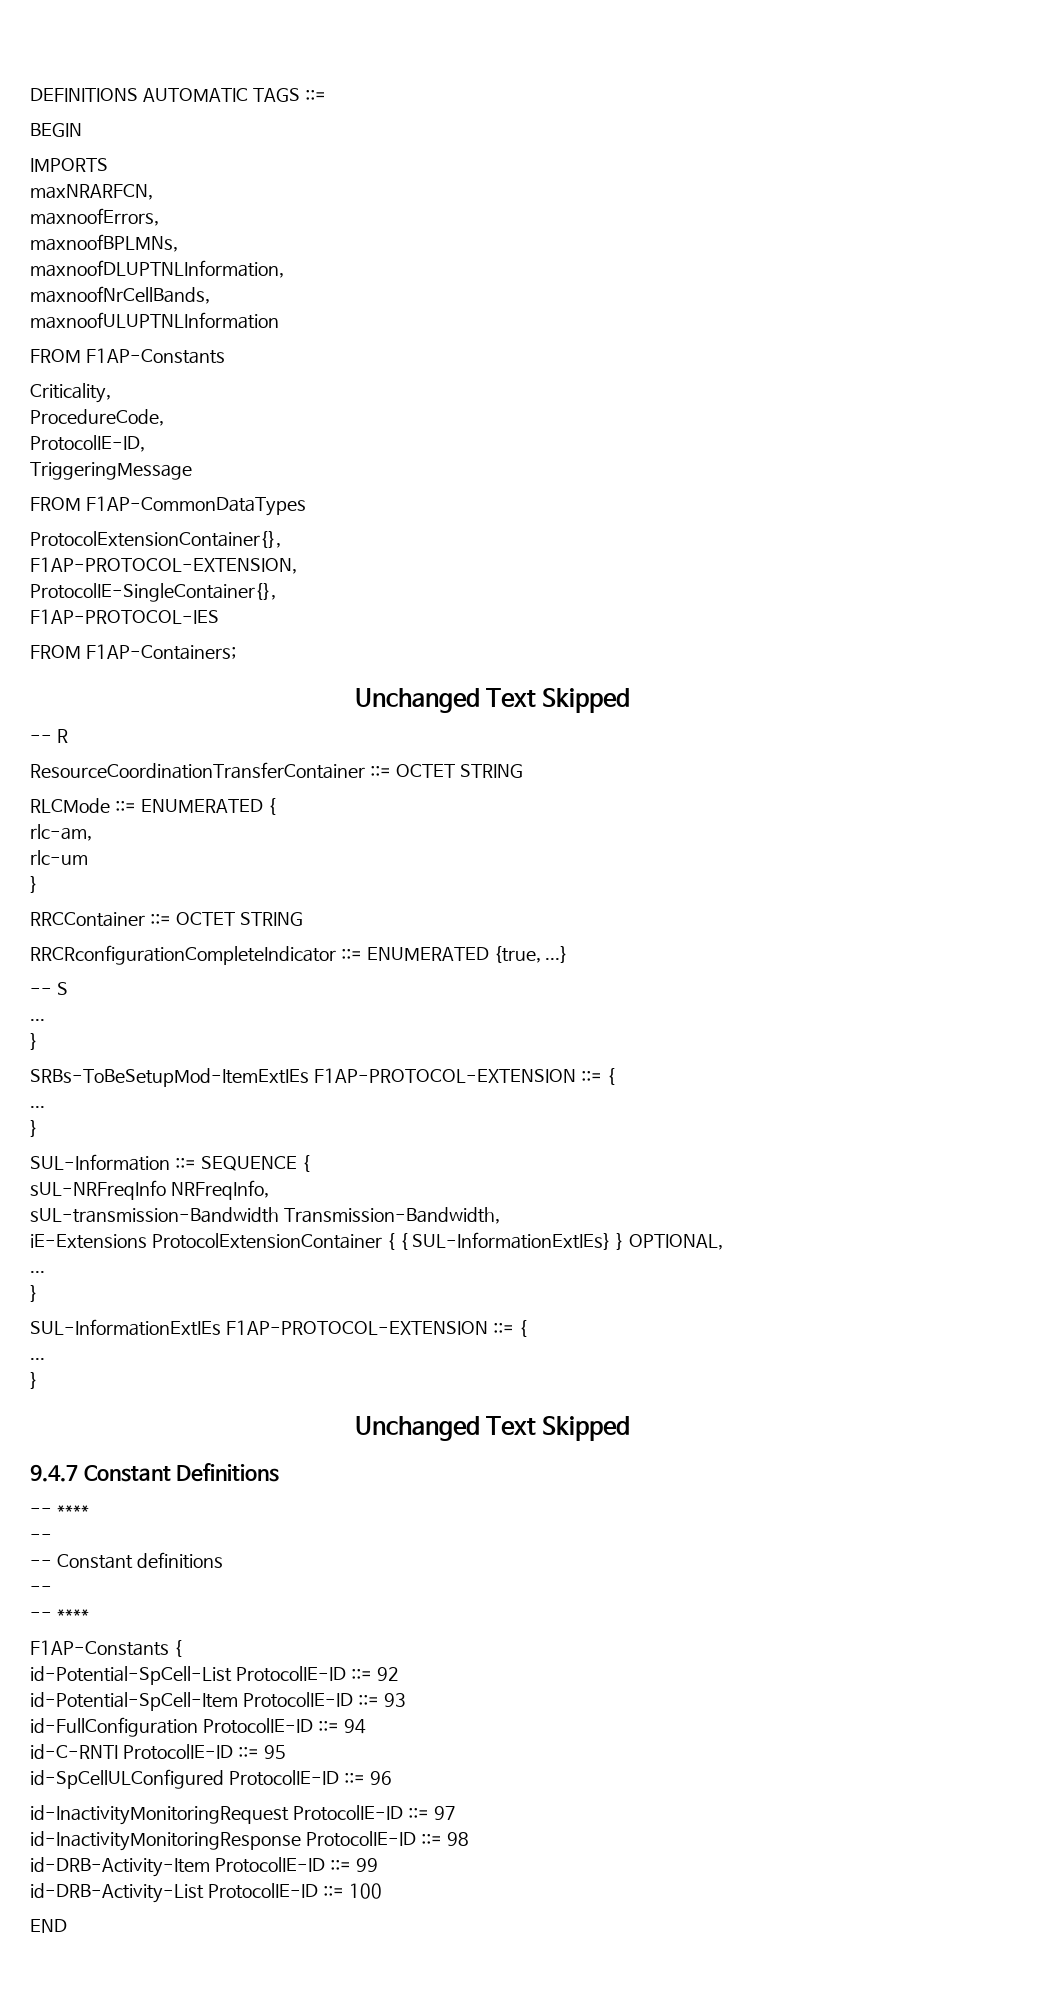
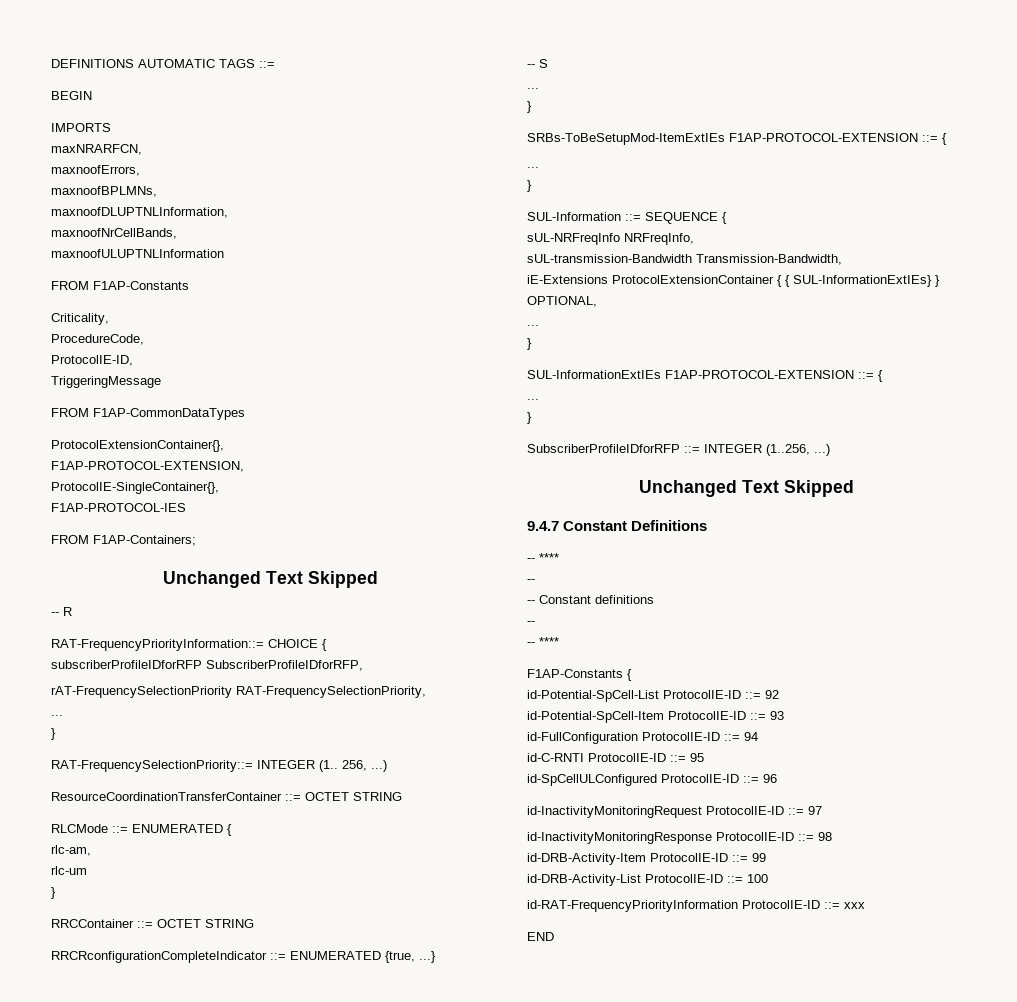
(68, 736) none -> [51,639,327,651] [51,660,363,671] [51,686,426,698] [51,715,63,716] [51,728,56,740] [51,760,387,772] // RAT-FrequencyPriorityInformation::= CHOICE { // subscriberProfileIDforRFP SubscriberProfileIDforRFP, // rAT-FrequencySelectionPriority RAT-FrequencySelectionPriority, // ... // } // RAT-FrequencySelectionPriority::= INTEGER (1.. 256, ...)
(38, 1380) none -> [527,444,830,456] // SubscriberProfileIDforRFP ::= INTEGER (1..256, ...)
(382, 1891) none -> [527,900,865,912] // id-RAT-FrequencyPriorityInformation ProtocolIE-ID ::= xxx

